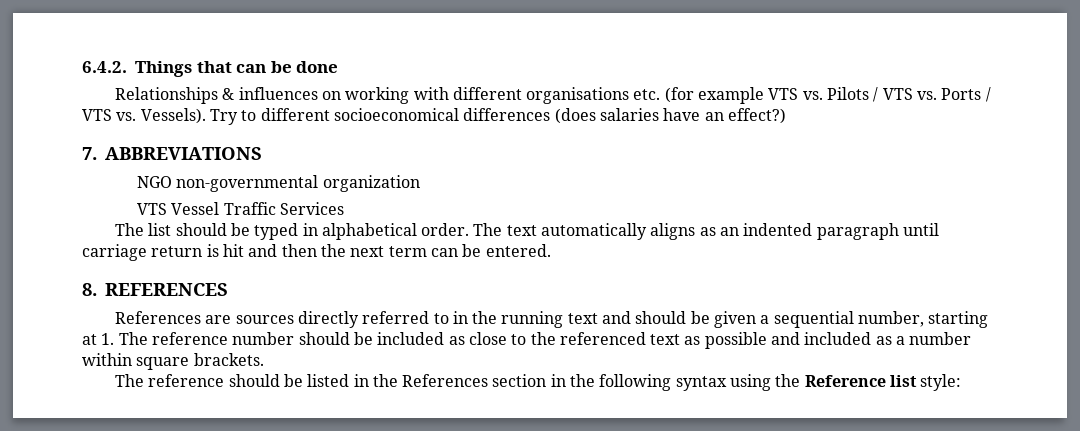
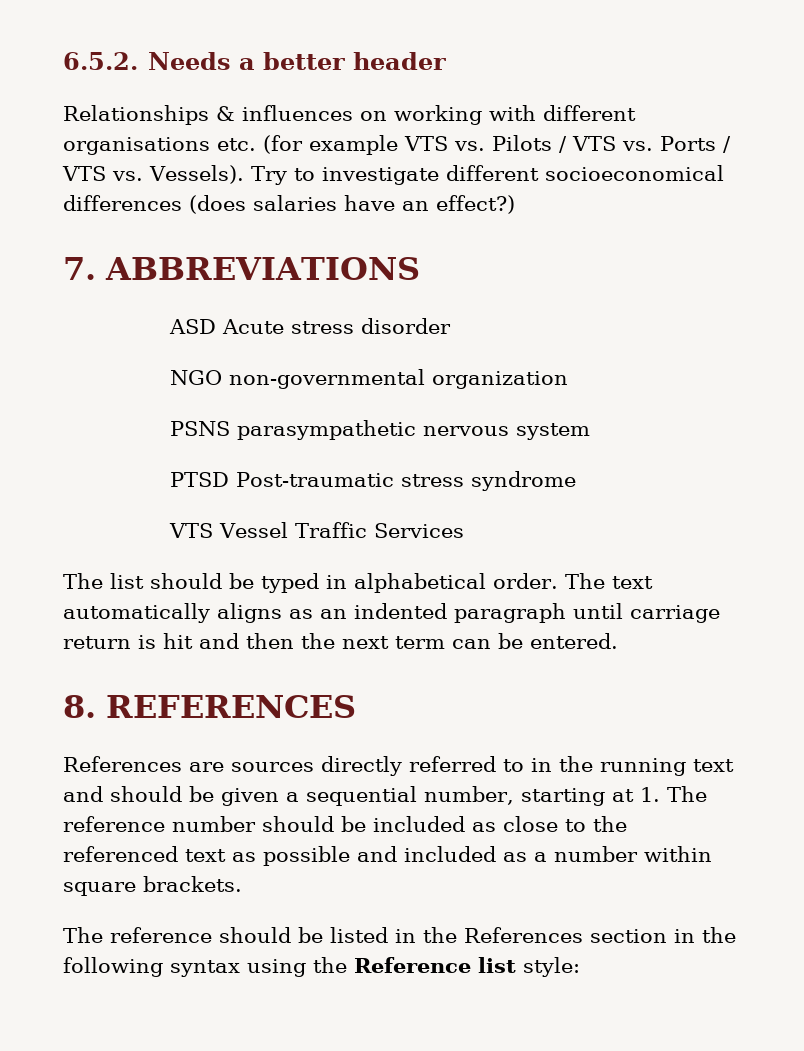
[82,61,339,77] 6.4.2. Things that can be done -> [63,52,447,70] 6.5.2. Needs a better header
(257, 115) none -> [321,167,439,185] investigate
(262, 153) none -> [168,318,451,334] // ASD Acute stress disorder
(420, 183) none -> [169,420,590,440] [169,471,576,491] // PSNS parasympathetic nervous system // PTSD Post-traumatic stress syndrome

